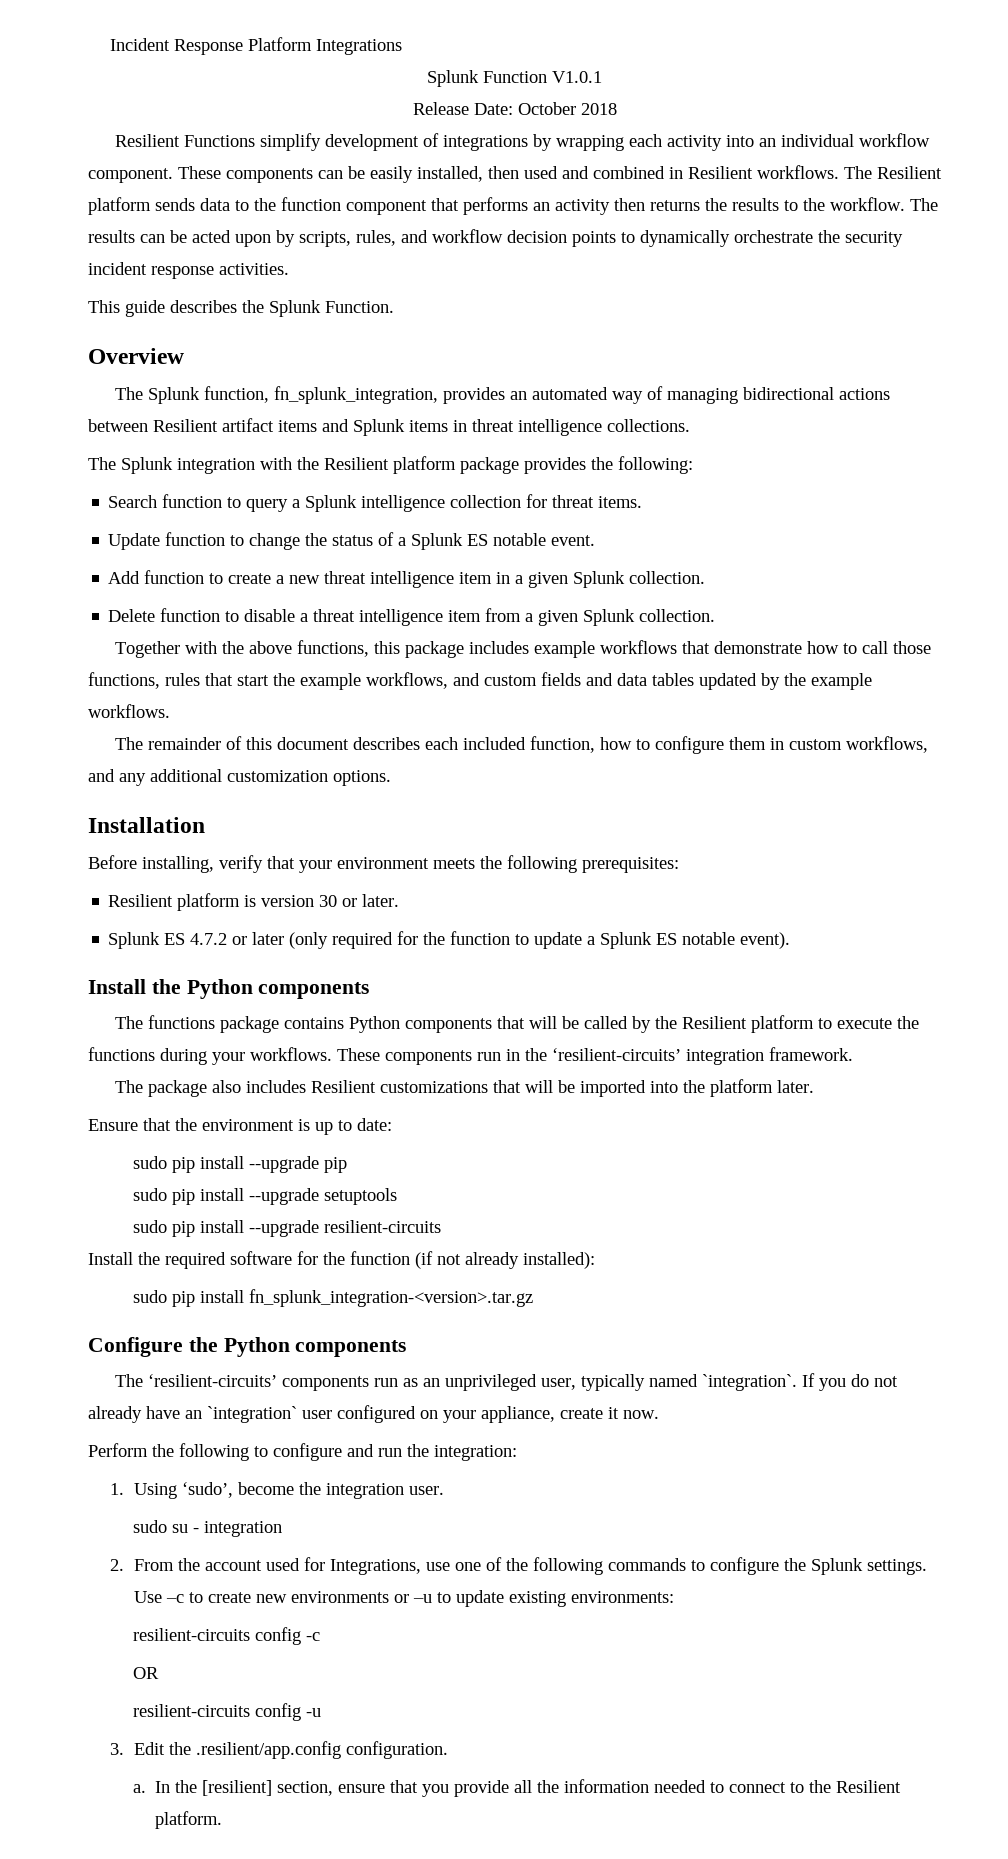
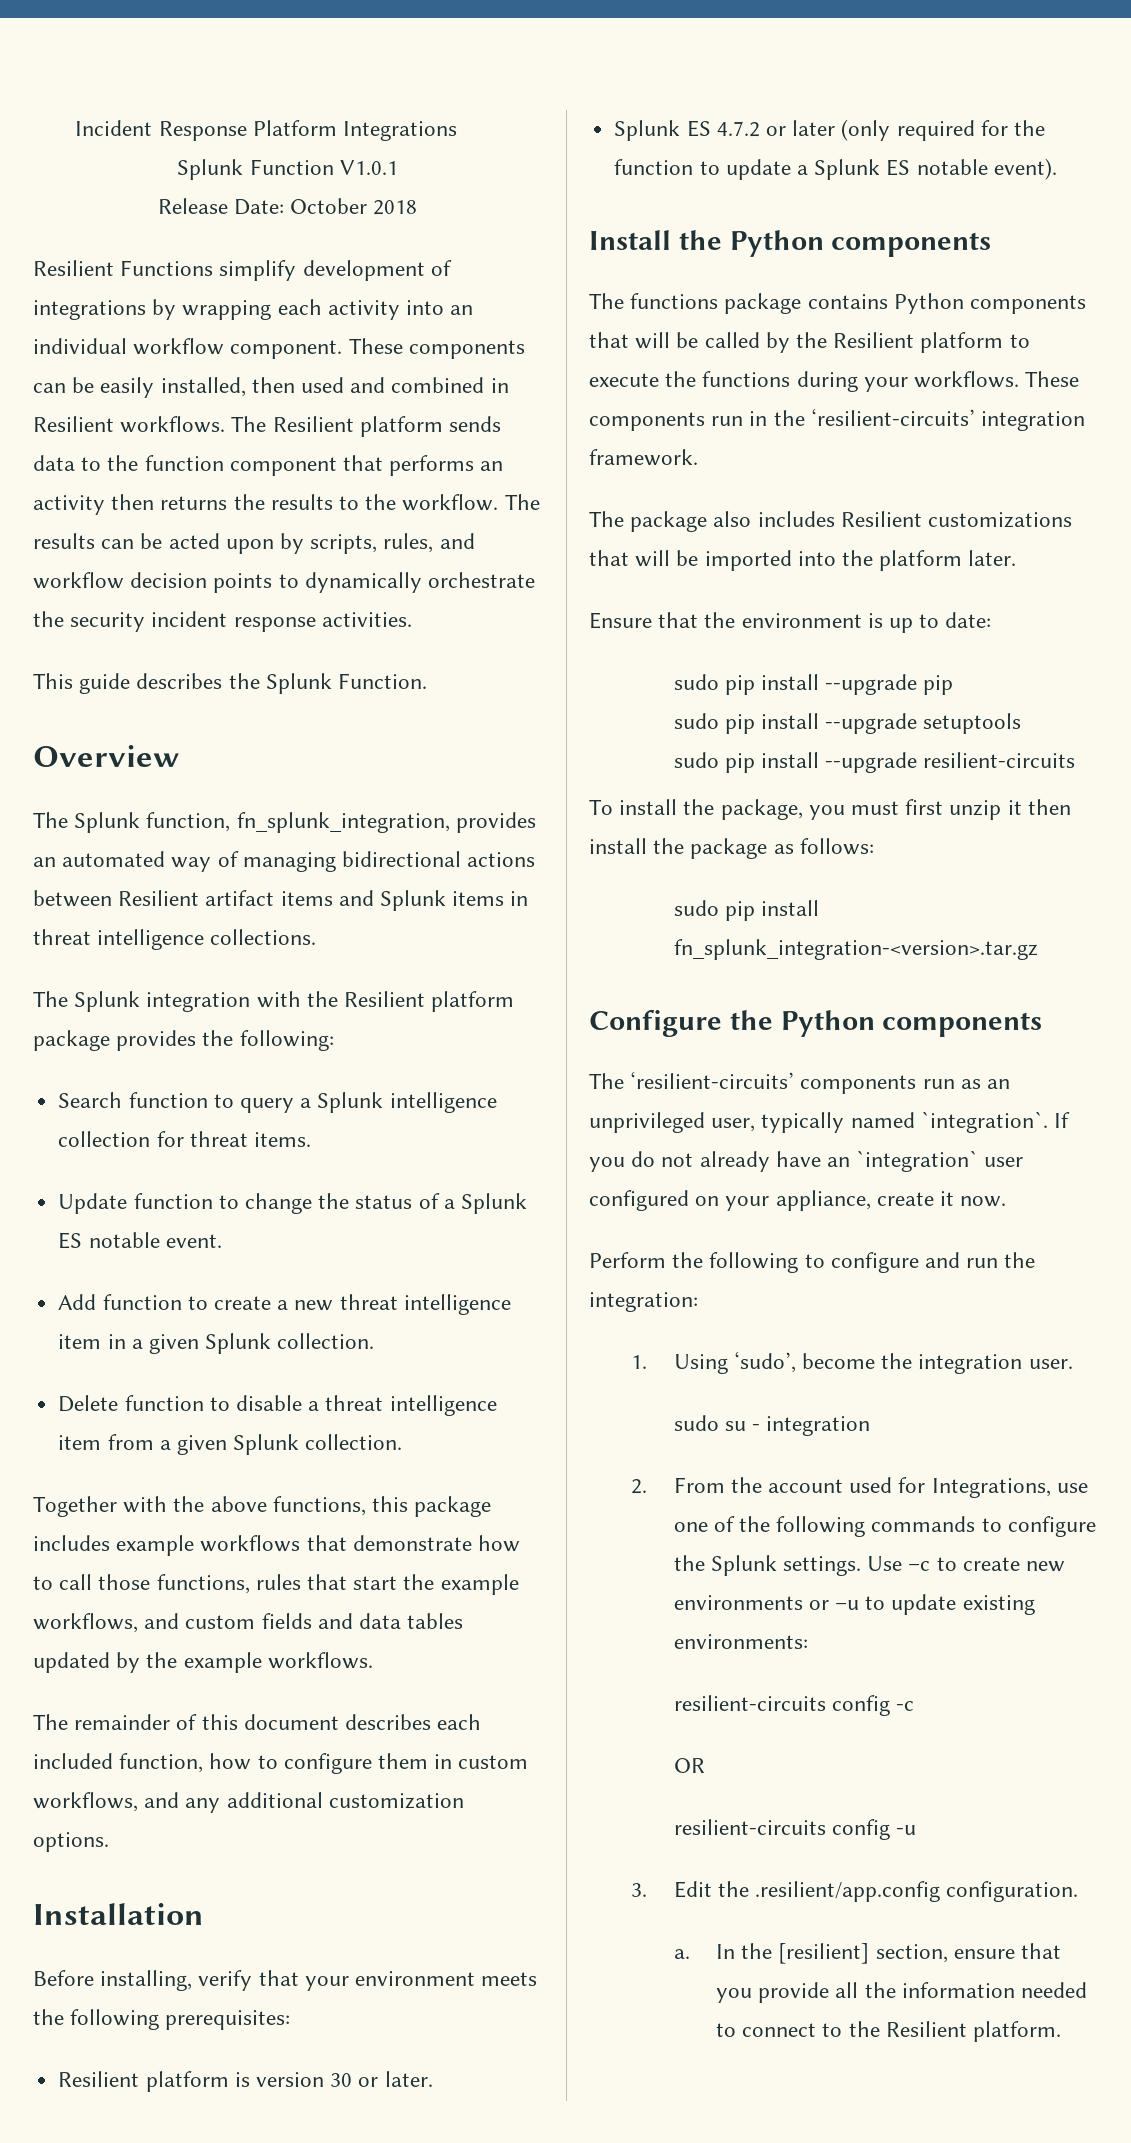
[88,1251,595,1269] Install the required software for the function (if not already installed): -> [589,799,1071,820] [589,838,874,859] To install the package, you must first unzip it then install the package as follows:

